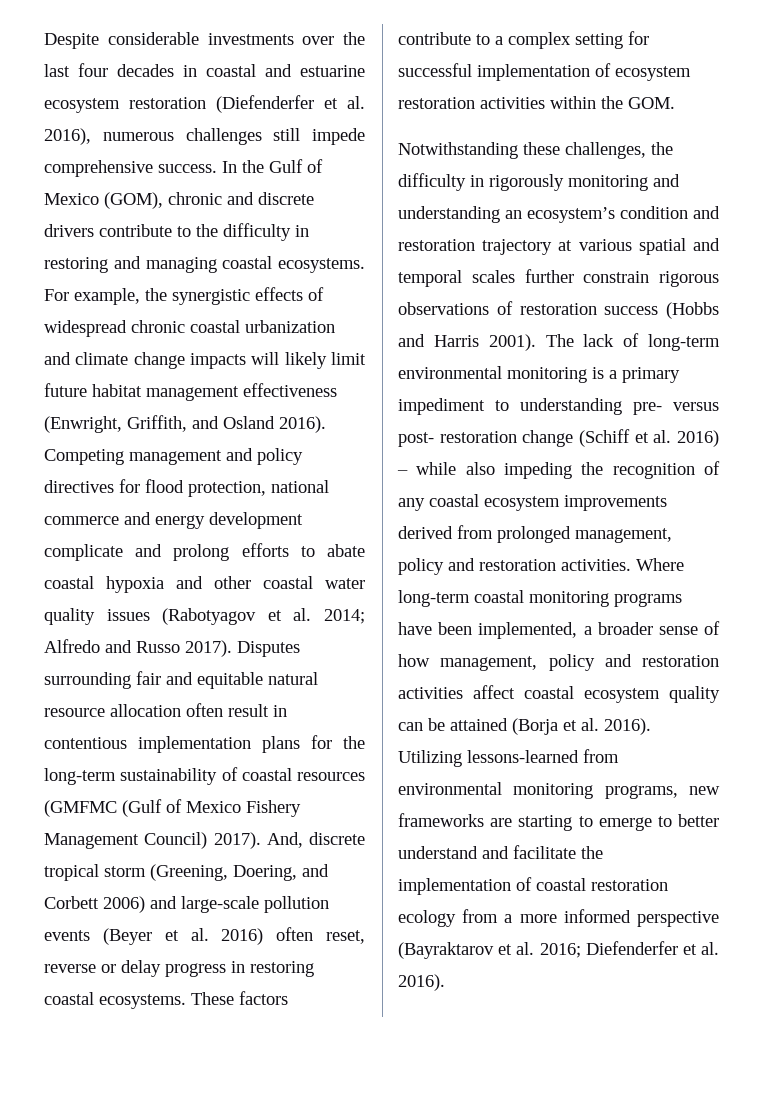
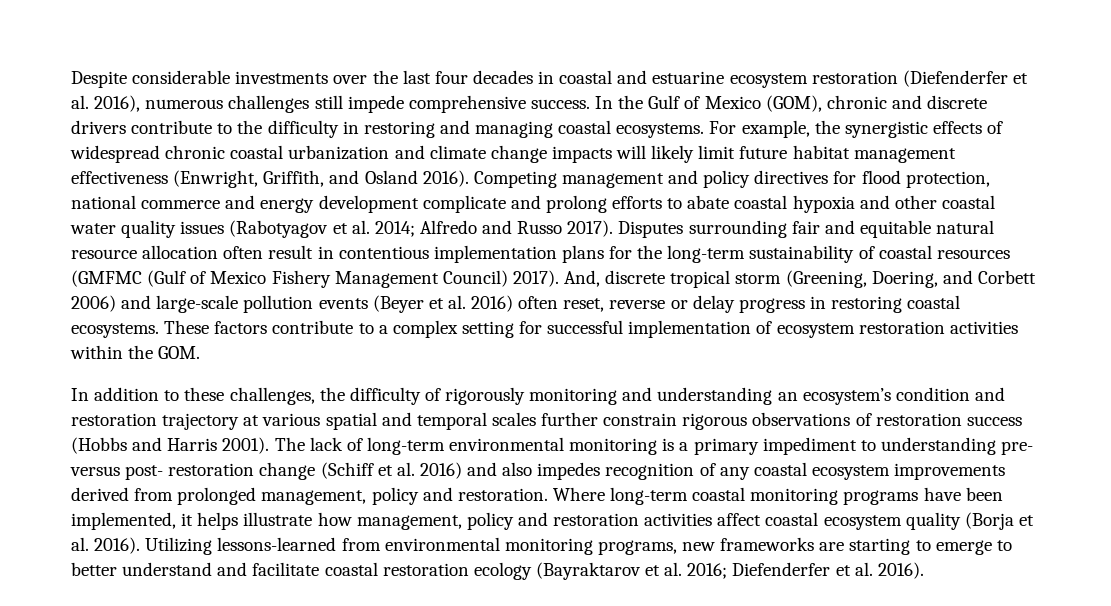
[398,142,518,159] Notwithstanding -> [71,387,180,401] In addition to
[470,175,484,187] in -> [424,388,441,401] of
[397,462,604,479] – while also impeding the -> [467,462,601,480] and also impedes
[479,559,631,571] restoration activities. -> [457,488,548,501] restoration.
[583,621,720,635] a broader sense of -> [181,512,313,530] it helps illustrate
[398,718,508,731] can be attained -> (961, 521) none
[581,846,603,859] [398,877,668,895] [398,909,719,927] the implementation of coastal restoration ecology from a more informed perspective -> [324,562,532,580] coastal restoration ecology

